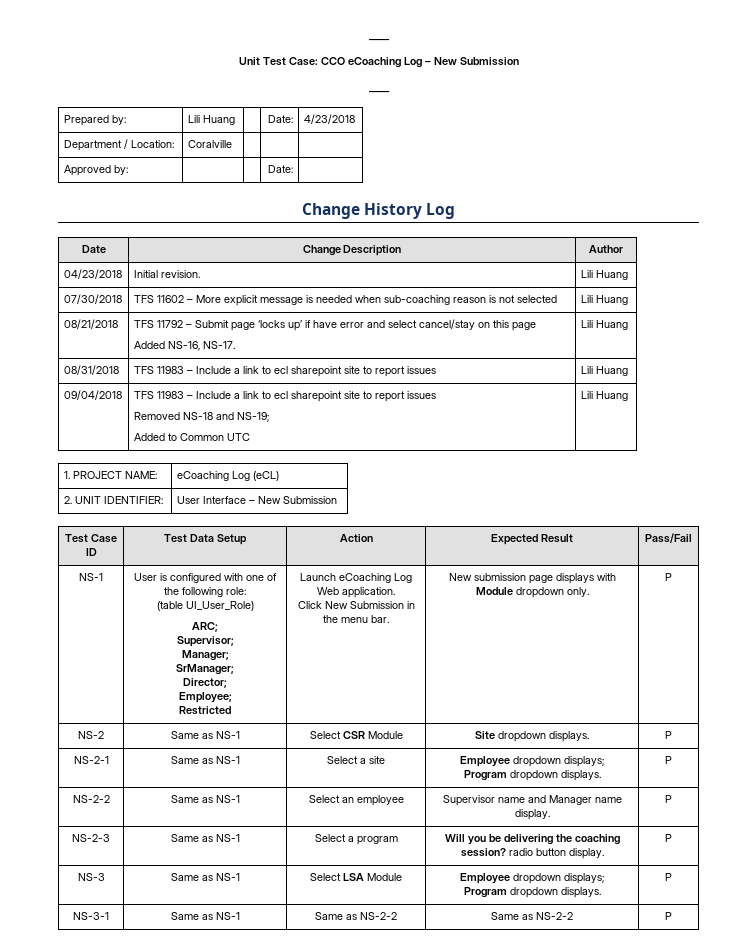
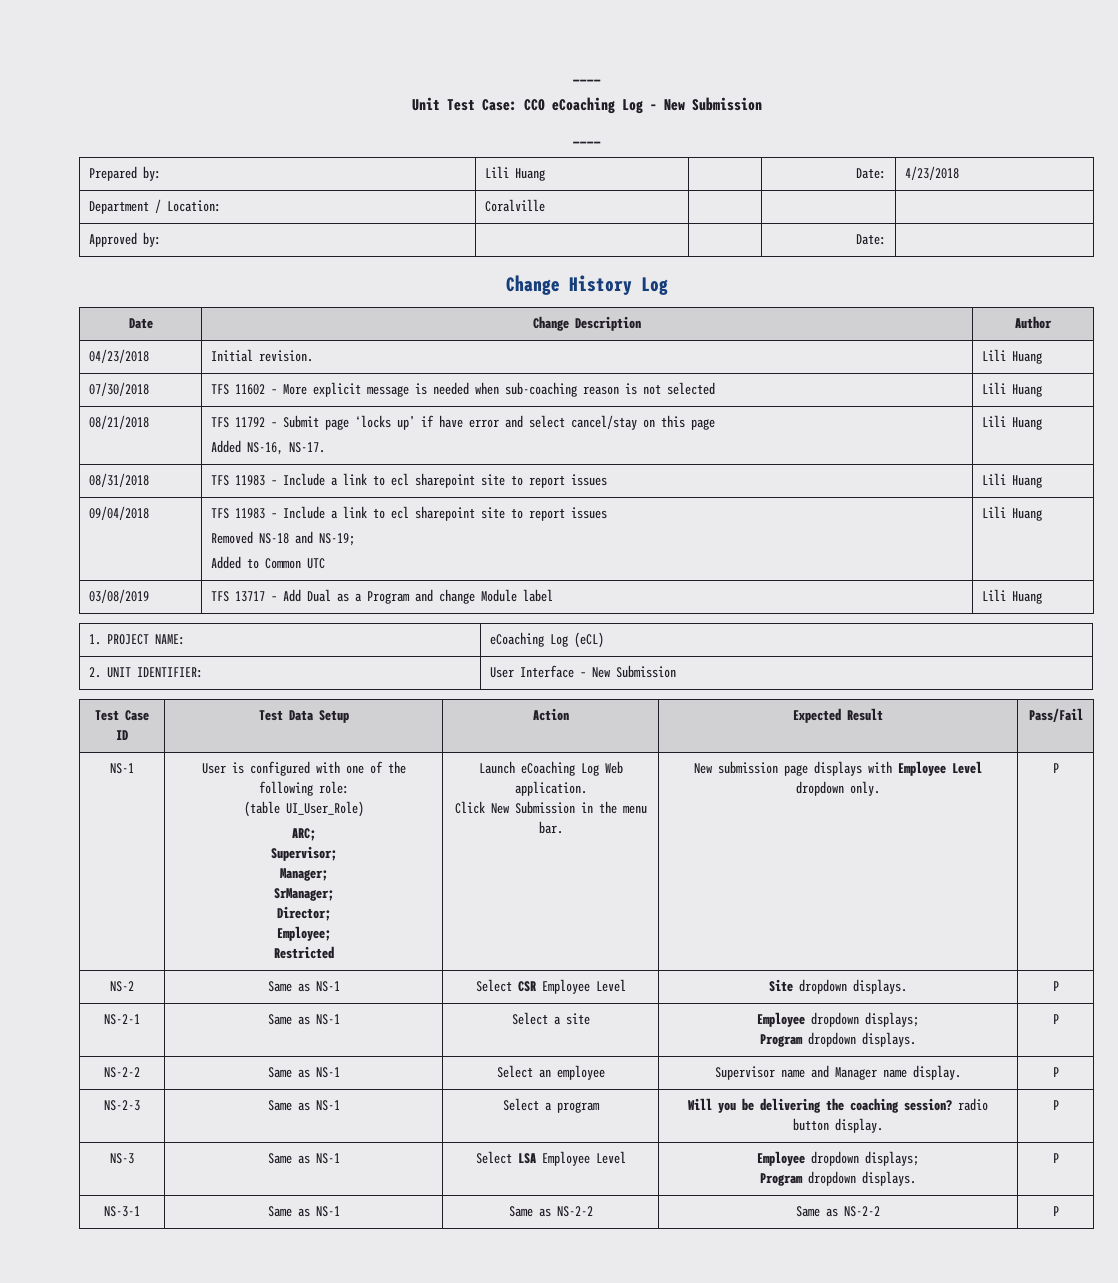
(628, 396) none -> [89,589,150,603] [211,589,554,604] [982,589,1043,604] // 03/08/2019 | TFS 13717 – Add Dual as a Program and change Module label | Lili Huang
[475,587,513,595] Module -> [898,761,982,776] Employee Level
[367,731,403,739] Module -> [541,979,626,994] Employee Level
[367,873,402,881] Module -> [541,1151,626,1166] Employee Level

